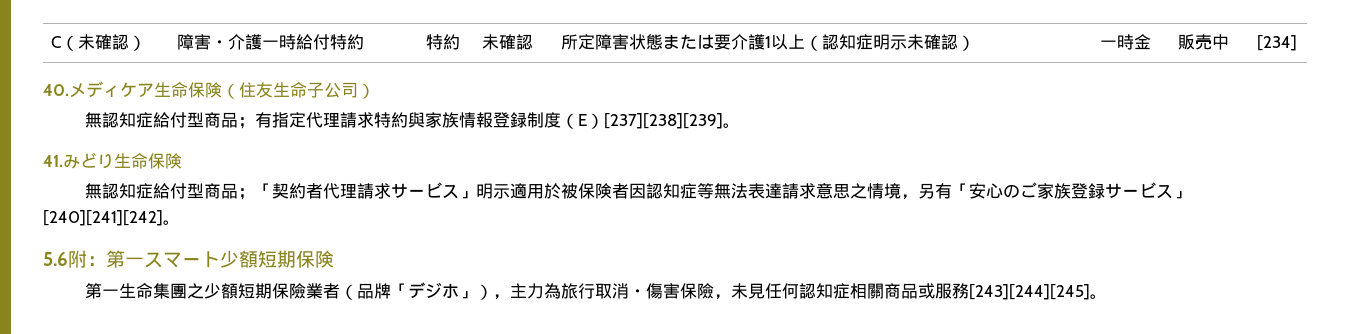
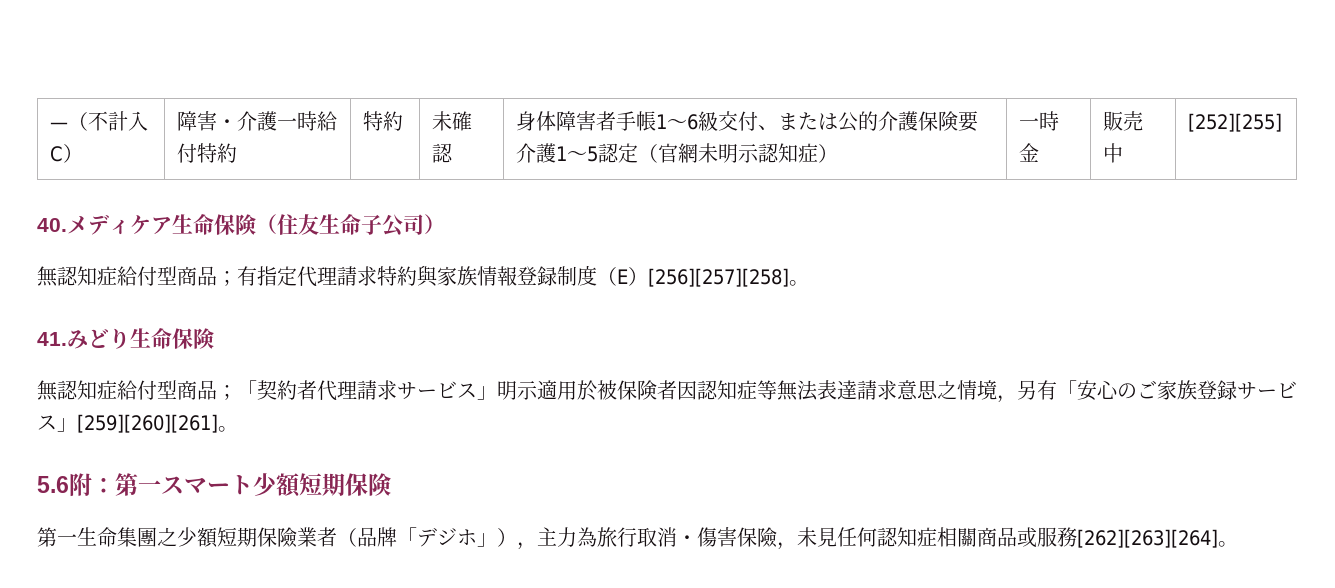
[50,34,129,51] C（未確認 -> [50,111,149,131] [50,146,64,162] —（不計入C
[560,34,958,51] 所定障害状態または要介護1以上（認知症明示未確認 -> [516,111,979,132] [516,143,819,163] 身体障害者手帳1～6級交付、または公的介護保険要介護1～5認定（官網未明示認知症
[1256,35,1297,51] [234] -> [1188,113,1283,132] [252][255]
[604,113,724,129] [237][238][239] -> [648,268,789,287] [256][257][258]
[43,210,163,226] [240][241][242] -> [77,414,218,433] [259][260][261]
[969,284,1091,300] [243][244][245] -> [1077,529,1218,548] [262][263][264]

